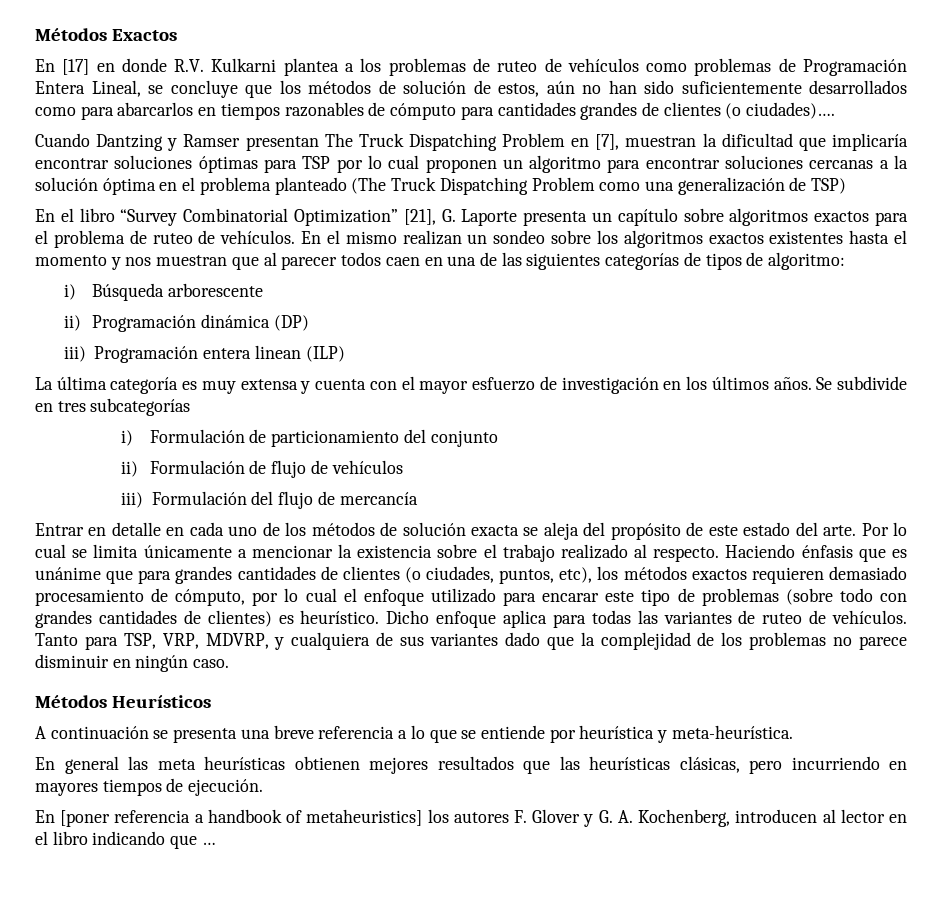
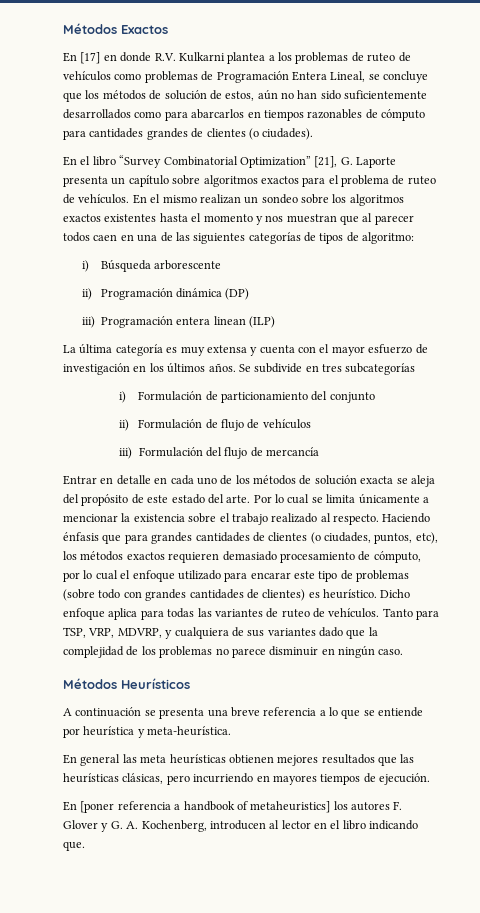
[746,102,836,119] [35,133,908,151] [35,155,908,173] [35,177,847,195] ciudades)…. // Cuando Dantzing y Ramser presentan The Truck Dispatching Problem en [7], muestran la dificultad que implicaría encontrar soluciones óptimas para TSP por lo cual proponen un algoritmo para encontrar soluciones cercanas a la solución óptima en el problema planteado (The Truck Dispatching Problem como una generalización de TSP) -> [262,128,314,140] ciudades).
[891,549,907,558] [35,567,134,584] es unánime que -> (122, 539) none
[170,835,216,849] que … -> [63,841,85,851] que.

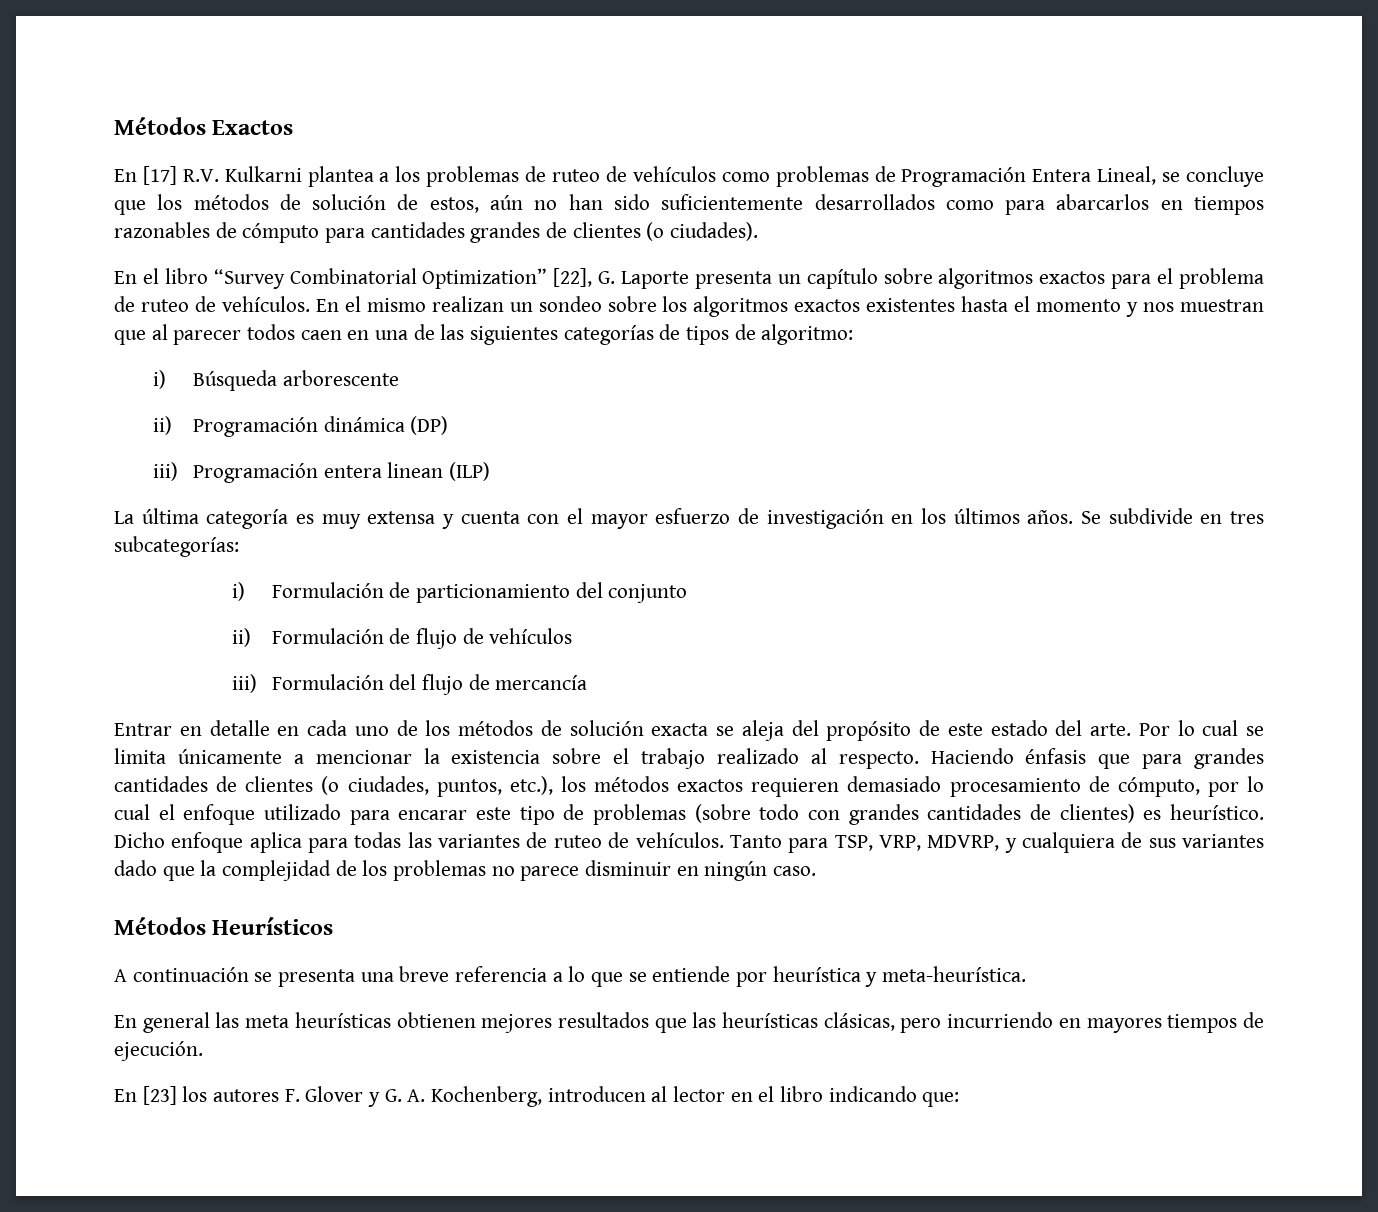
[103,52,152,62] en donde -> (177, 175) none
[314,156,338,168] [21], -> [553,268,593,287] [22],
[345,363,416,375] subcategorías -> [114,536,239,557] subcategorías:
[415,532,438,544] etc), -> [509,776,553,795] etc.),
[80,801,331,813] [poner referencia a handbook of metaheuristics] -> [142,1086,177,1105] [23]
[63,841,85,851] que. -> [922,1092,960,1107] que:

